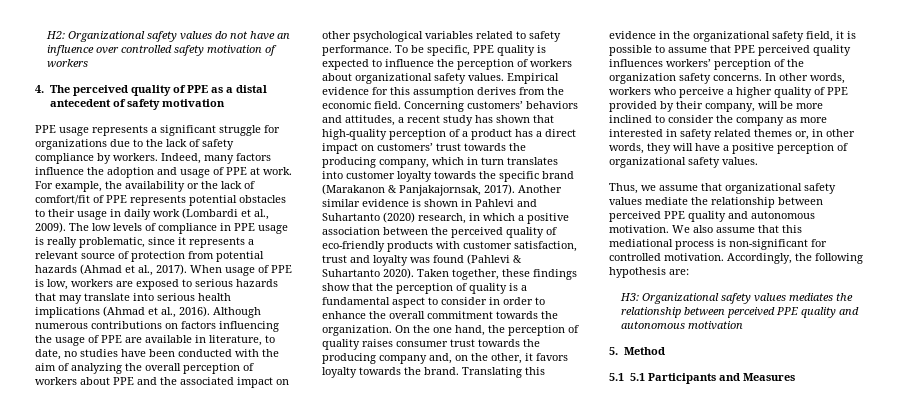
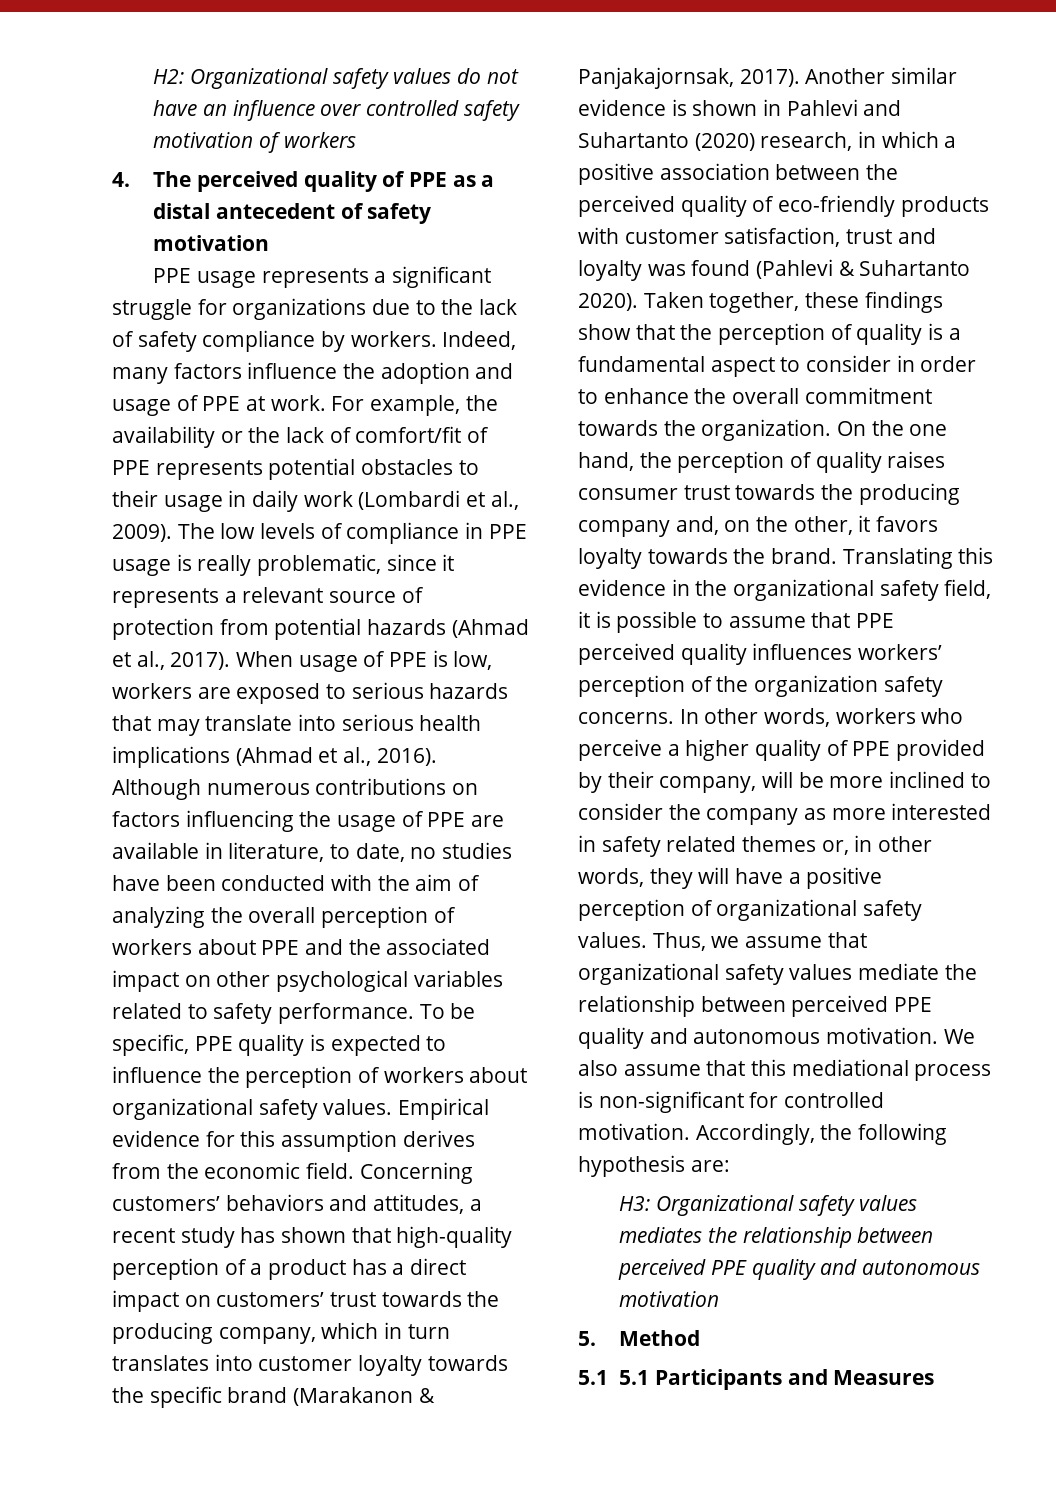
(758, 161) // -> (647, 940) none

